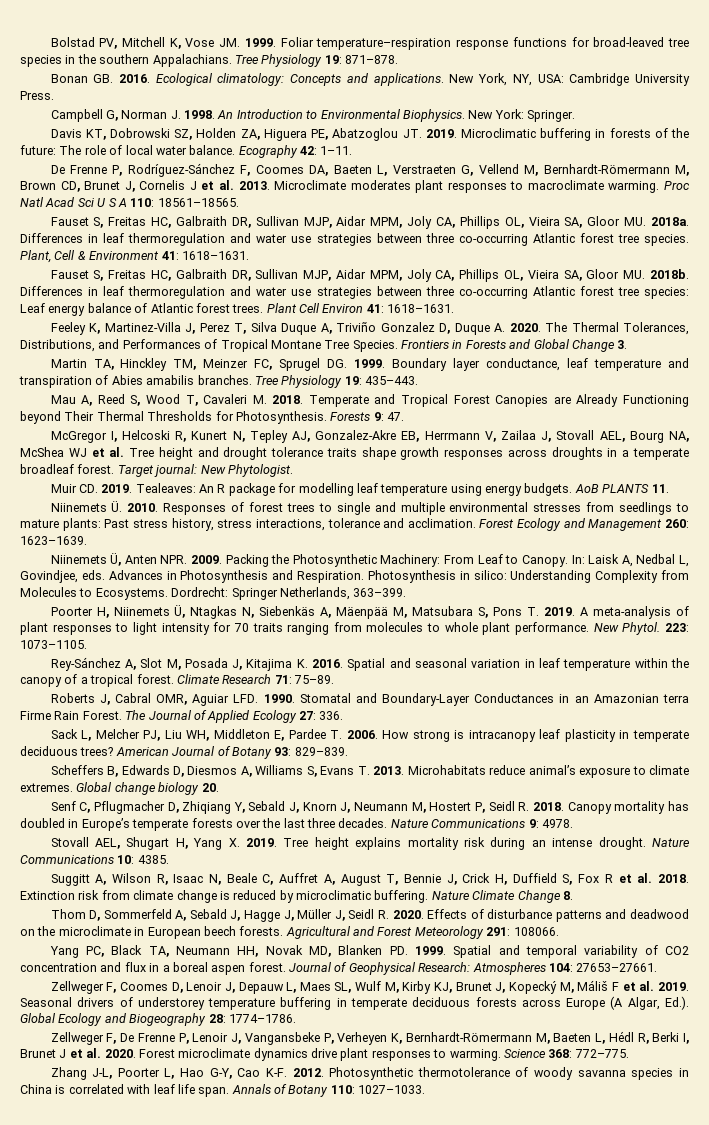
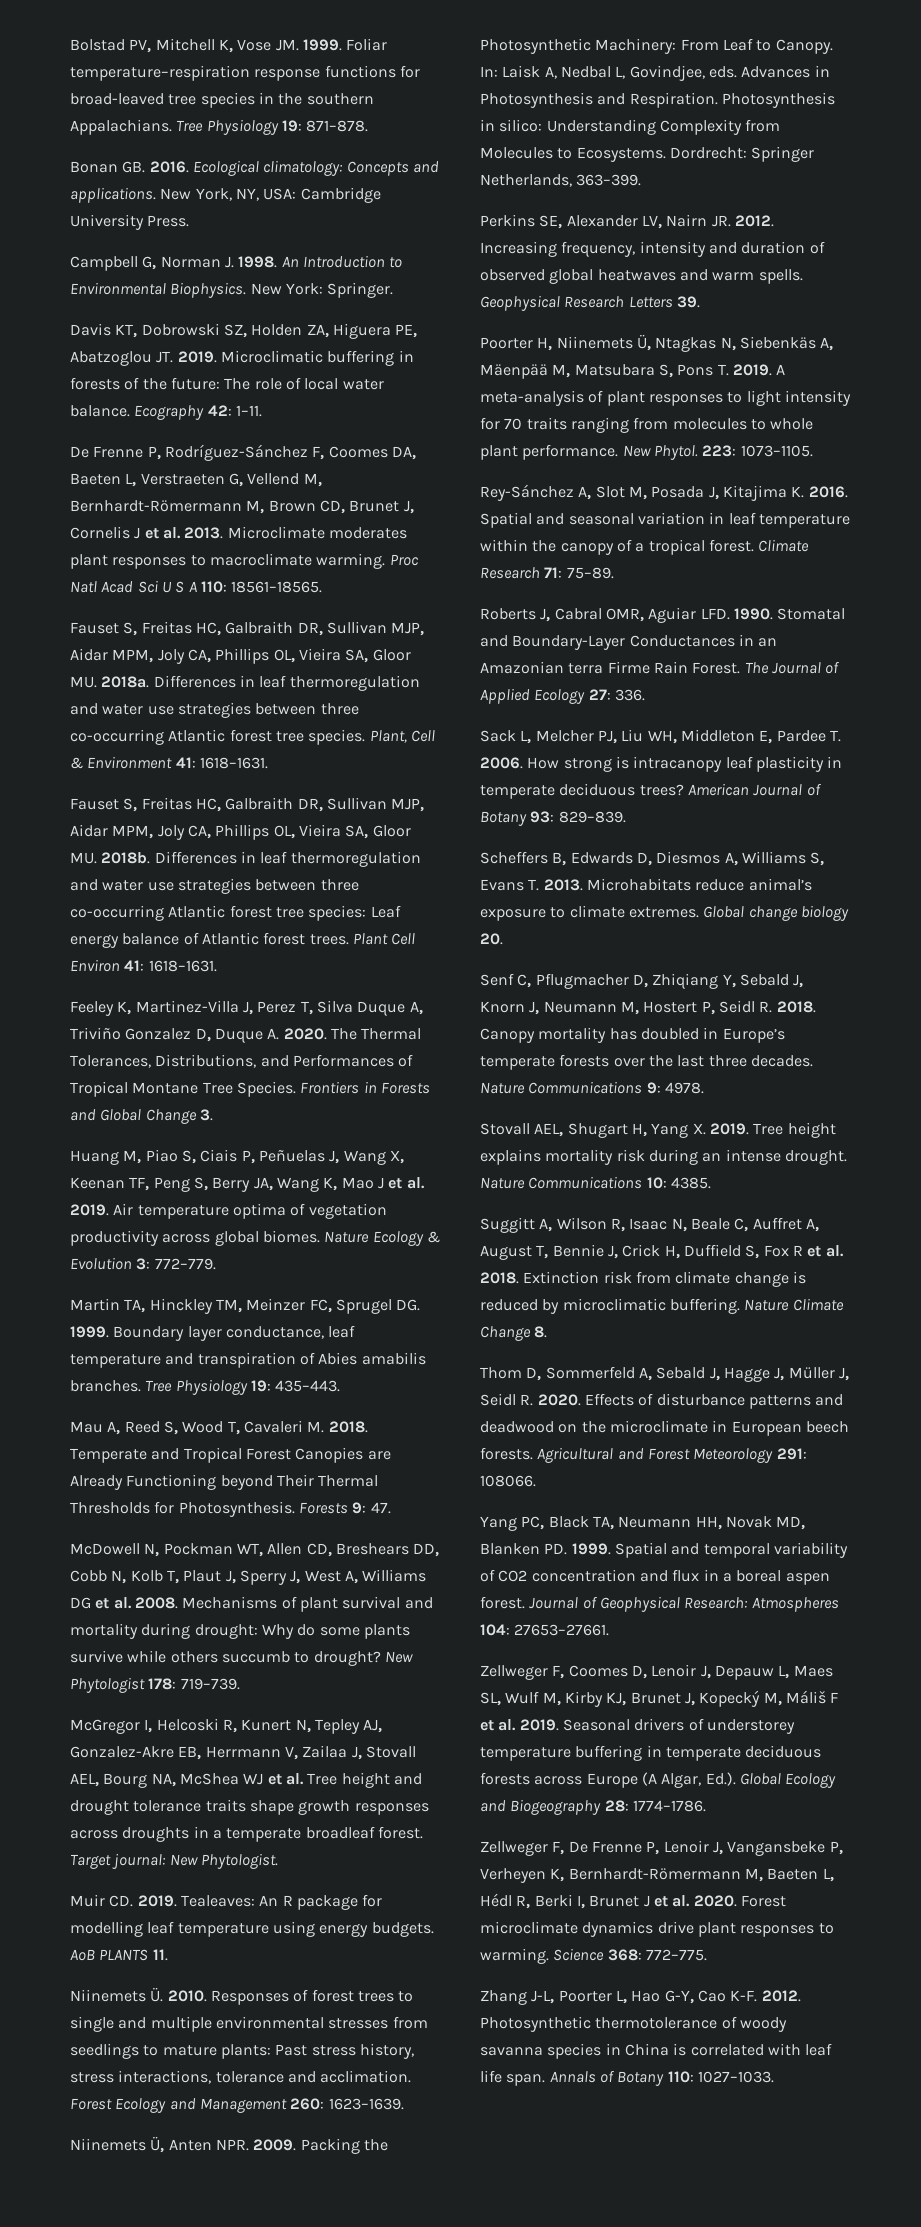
(628, 344) none -> [70,1149,404,1165] [70,1177,425,1192] [70,1203,387,1219] [70,1230,440,1246] [70,1257,216,1270] // Huang M, Piao S, Ciais P, Peñuelas J, Wang X, Keenan TF, Peng S, Berry JA, Wang K, Mao J et al. 2019. Air temperature optima of vegetation productivity across global biomes. Nature Ecology & Evolution 3: 772–779.
(404, 416) none -> [70,1543,440,1557] [70,1569,427,1585] [70,1596,433,1612] [70,1623,410,1639] [70,1650,413,1666] [70,1677,240,1693] // McDowell N, Pockman WT, Allen CD, Breshears DD, Cobb N, Kolb T, Plaut J, Sperry J, West A, Williams DG et al. 2008. Mechanisms of plant survival and mortality during drought: Why do some plants survive while others succumb to drought? New Phytologist 178: 719–739.
(407, 592) none -> [480,214,774,229] [480,241,825,257] [480,269,803,284] [480,295,700,311] // Perkins SE, Alexander LV, Nairn JR. 2012. Increasing frequency, intensity and duration of observed global heatwaves and warm spells. Geophysical Research Letters 39.

